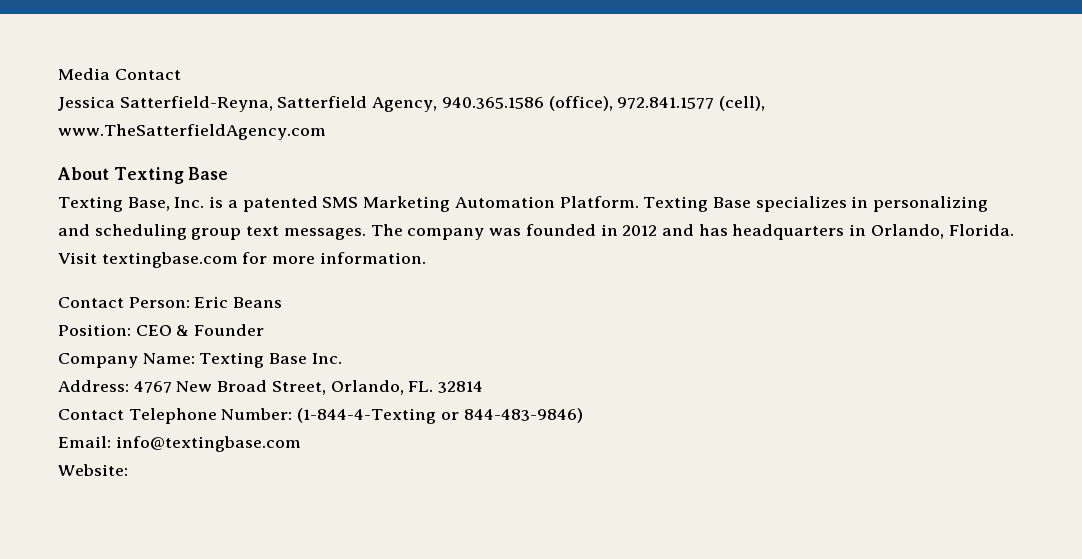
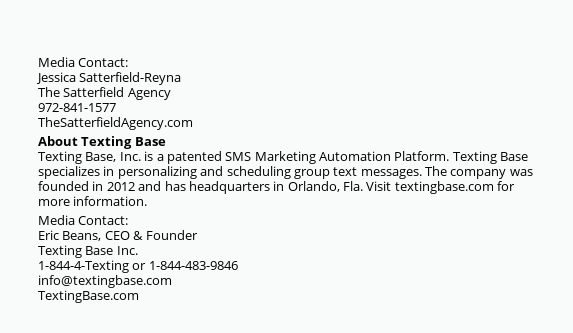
[58,68,181,80] Media Contact -> [38,57,129,67] Media Contact:
[119,96,766,112] [58,124,326,140] Satterfield-Reyna, Satterfield Agency, 940.365.1586 (office), 972.841.1577 (cell), www.TheSatterfieldAgency.com -> [79,72,182,85] [38,87,171,100] [38,103,116,112] [38,117,193,130] Satterfield-Reyna // The Satterfield Agency // 972-841-1577 // TheSatterfieldAgency.com
[948,224,1014,236] Florida. -> [343,181,363,191] Fla.
[58,296,283,308] [58,324,131,336] Contact Person: Eric Beans // Position: -> [38,215,129,225] [38,230,102,241] Media Contact: // Eric Beans,
[58,353,195,368] Company Name: -> (198, 235) none
[58,380,484,395] [58,408,583,424] [58,436,111,448] Address: 4767 New Broad Street, Orlando, FL. 32814 // Contact Telephone Number: (1-844-4-Texting or 844-483-9846) // Email: -> [38,260,238,273] 1-844-4-Texting or 1-844-483-9846 //
[58,464,128,476] Website: -> [38,290,139,303] TextingBase.com

